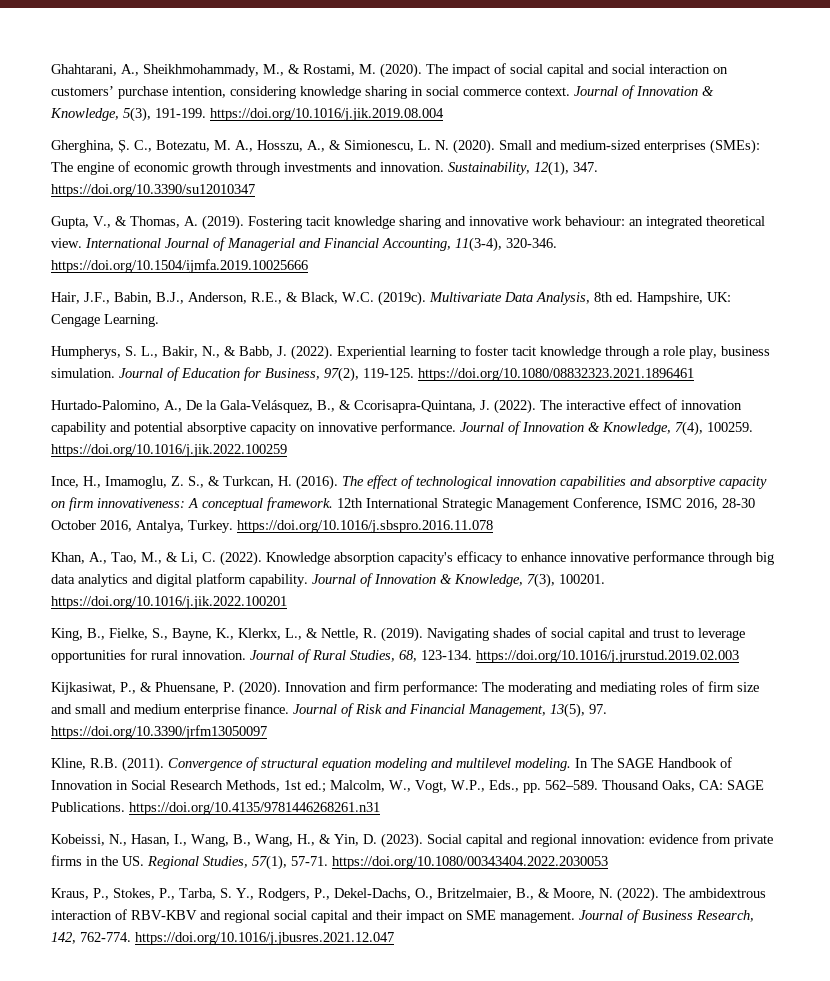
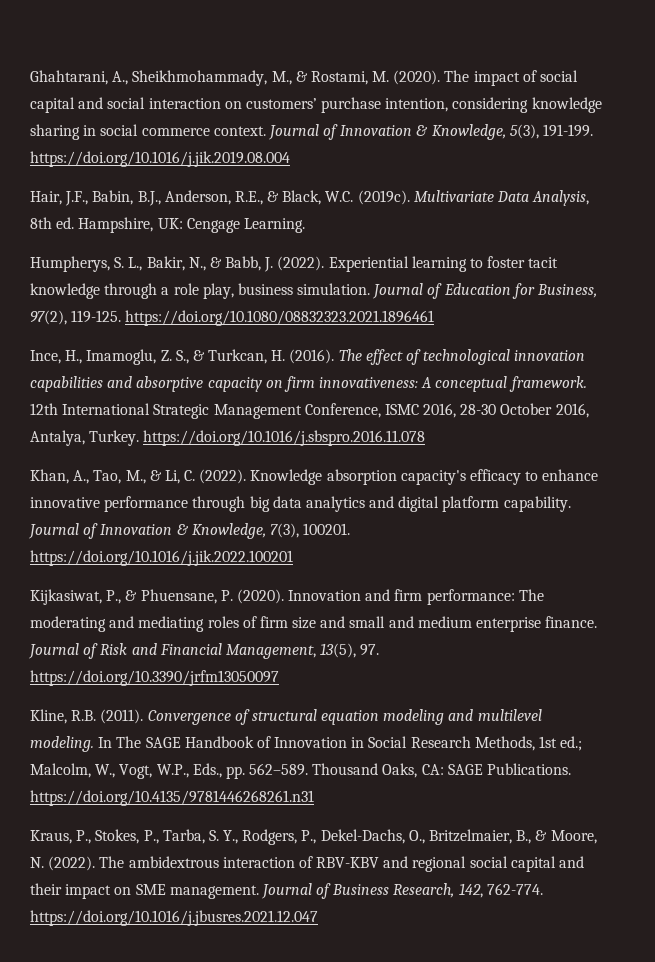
[51,139,760,154] [51,161,598,176] [51,184,255,197] [51,215,765,230] [51,237,557,252] [51,259,308,273] // Gherghina, Ș. C., Botezatu, M. A., Hosszu, A., & Simionescu, L. N. (2020). Small and medium-sized enterprises (SMEs): The engine of economic growth through investments and innovation. Sustainability, 12(1), 347. https://doi.org/10.3390/su12010347 // Gupta, V., & Thomas, A. (2019). Fostering tacit knowledge sharing and innovative work behaviour: an integrated theoretical view. International Journal of Managerial and Financial Accounting, 11(3-4), 320-346. https://doi.org/10.1504/ijmfa.2019.10025666 -> (290, 159) none
[51,399,742,414] [51,421,753,436] [51,444,287,457] // Hurtado-Palomino, A., De la Gala-Velásquez, B., & Ccorisapra-Quintana, J. (2022). The interactive effect of innovation capability and potential absorptive capacity on innovative performance. Journal of Innovation & Knowledge, 7(4), 100259. https://doi.org/10.1016/j.jik.2022.100259 -> (435, 318) none
[51,627,745,642] [51,649,739,663] // King, B., Fielke, S., Bayne, K., Klerkx, L., & Nettle, R. (2019). Navigating shades of social capital and trust to leverage opportunities for rural innovation. Journal of Rural Studies, 68, 123-134. https://doi.org/10.1016/j.jrurstud.2019.02.003 -> (293, 558) none
[51,833,773,848] [51,855,608,870] // Kobeissi, N., Hasan, I., Wang, B., Wang, H., & Yin, D. (2023). Social capital and regional innovation: evidence from private firms in the US. Regional Studies, 57(1), 57-71. https://doi.org/10.1080/00343404.2022.2030053 -> (314, 798) none

